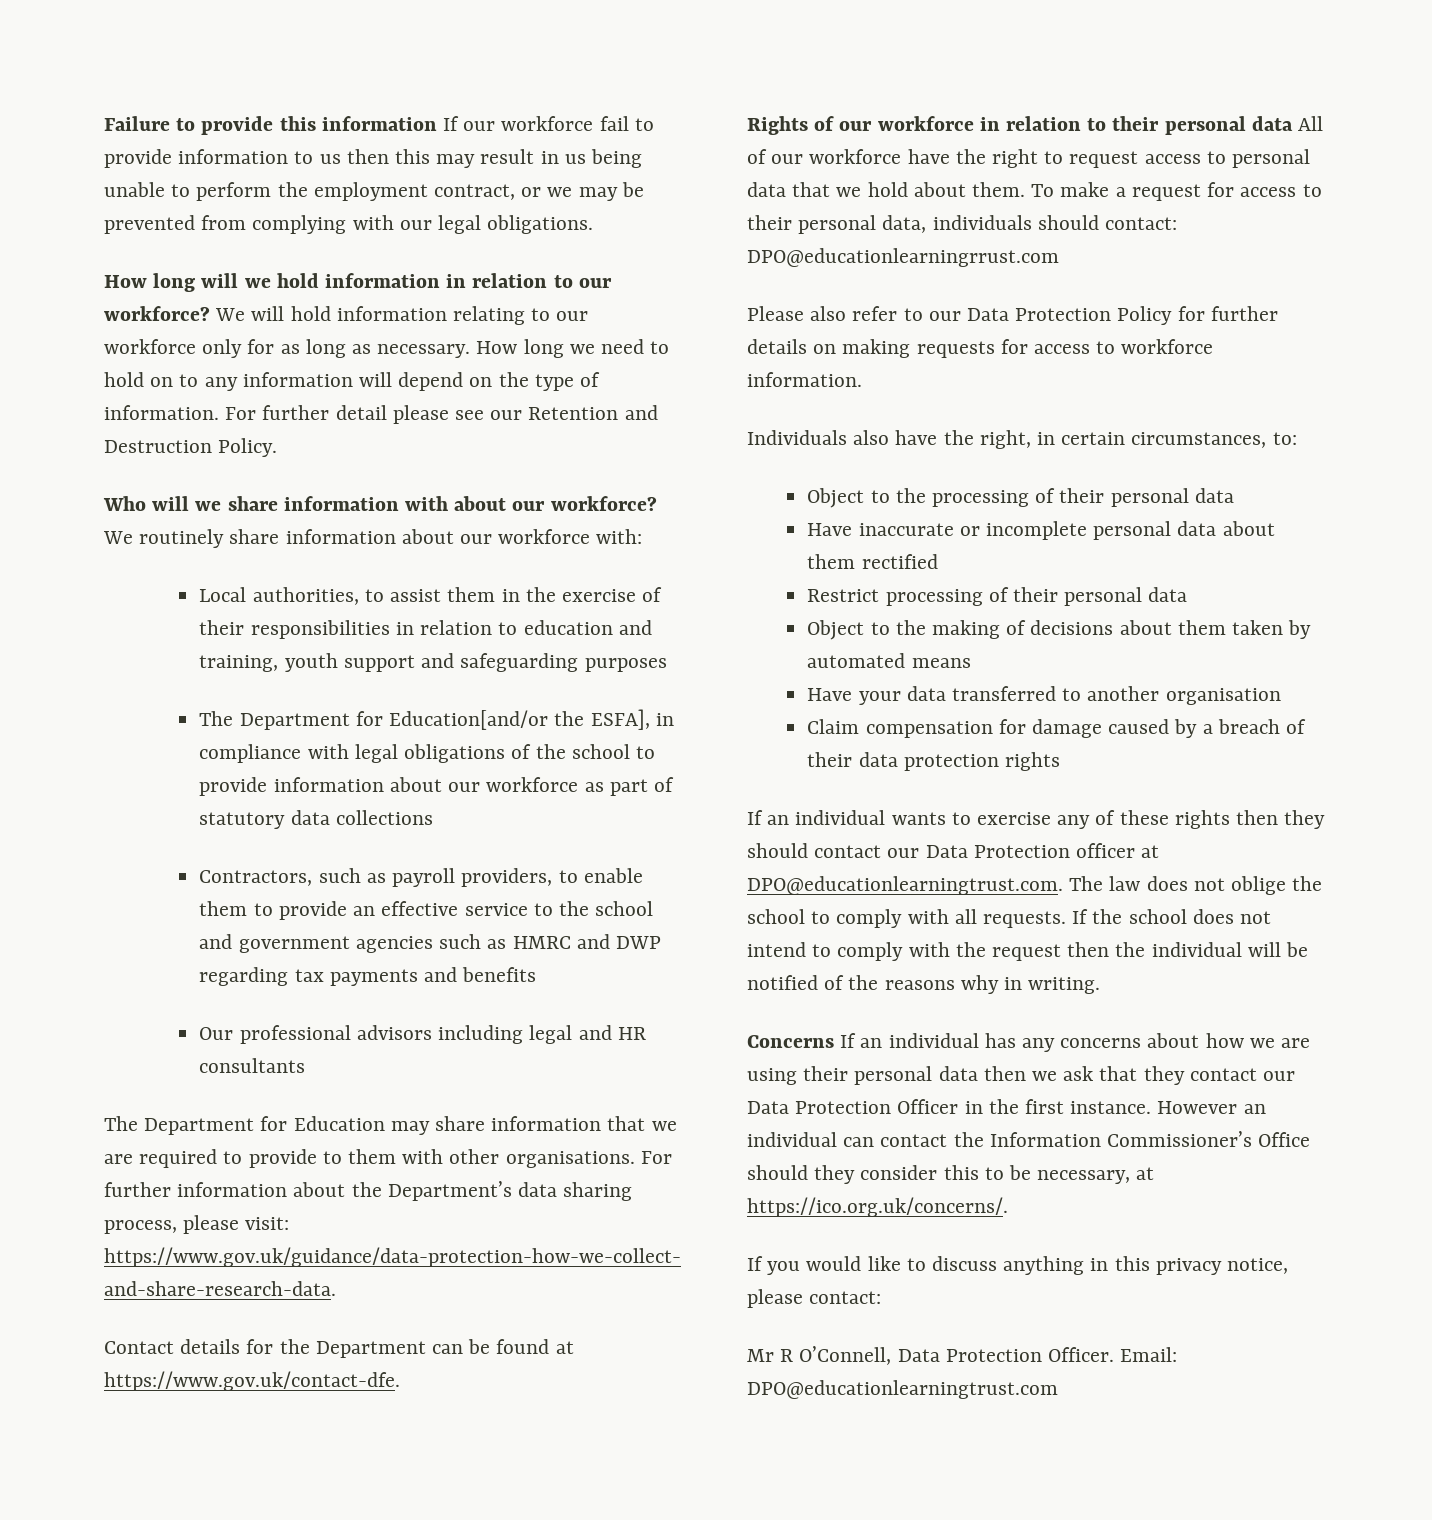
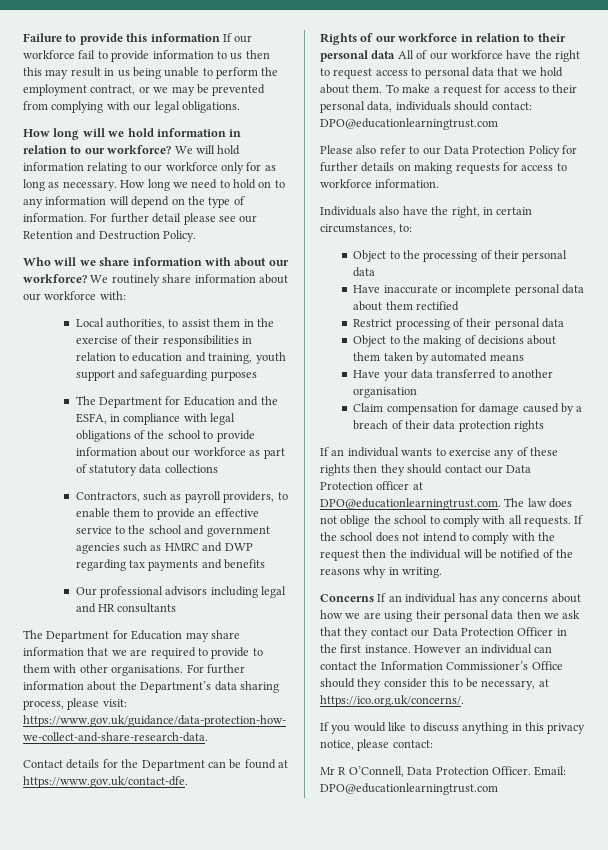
[389,709,650,730] Education[and/or the ESFA], -> [183,396,278,406] [75,413,107,424] Education and the ESFA,
[747,248,1059,267] DPO@educationlearningrrust.com -> [320,118,498,130] DPO@educationlearningtrust.com

